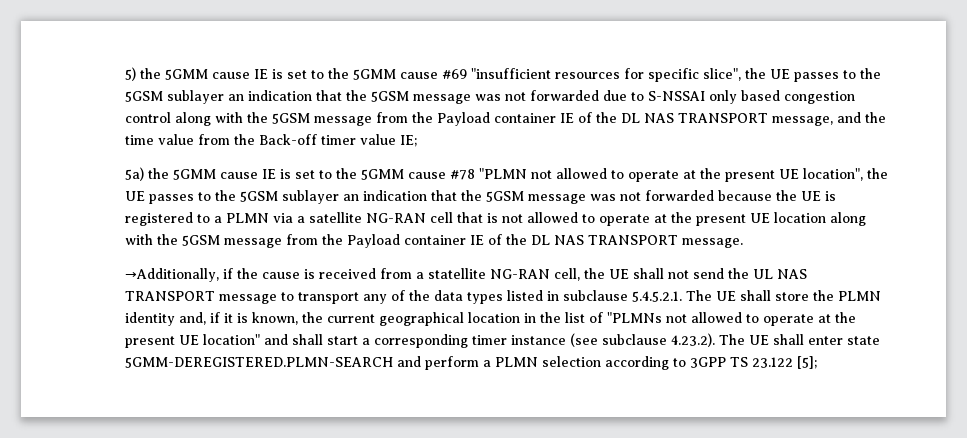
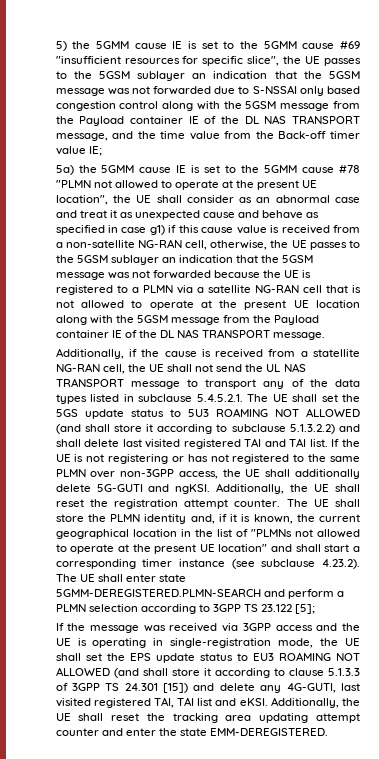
(145, 196) none -> [156,195,360,203] [55,210,320,220] [55,225,360,235] [55,239,307,250] shall consider as an abnormal case and treat it as unexpected cause and behave as specified in case g1) if this cause value is received from a non-satellite NG-RAN cell, otherwise, the UE
[124,268,219,282] →Additionally, -> [55,348,124,359] Additionally,
(771, 295) none -> [321,394,360,402] [55,408,360,419] [55,424,360,434] [55,438,360,449] [55,454,361,464] [55,469,360,479] [55,483,360,494] [55,499,360,509] set the 5GS update status to 5U3 ROAMING NOT ALLOWED (and shall store it according to subclause 5.1.3.2.2) and shall delete last visited registered TAI and TAI list. If the UE is not registering or has not registered to the same PLMN over non-3GPP access, the UE shall additionally delete 5G-GUTI and ngKSI. Additionally, the UE shall reset the registration attempt counter. The UE shall
(817, 362) none -> [55,623,360,633] [55,638,360,648] [55,652,360,663] [55,667,360,678] [55,683,360,693] [55,697,360,708] [55,713,360,723] [55,728,329,736] // If the message was received via 3GPP access and the UE is operating in single-registration mode, the UE shall set the EPS update status to EU3 ROAMING NOT ALLOWED (and shall store it according to clause 5.1.3.3 of 3GPP TS 24.301 [15]) and delete any 4G-GUTI, last visited registered TAI, TAI list and eKSI. Additionally, the UE shall reset the tracking area updating attempt counter and enter the state EMM-DEREGISTERED.

